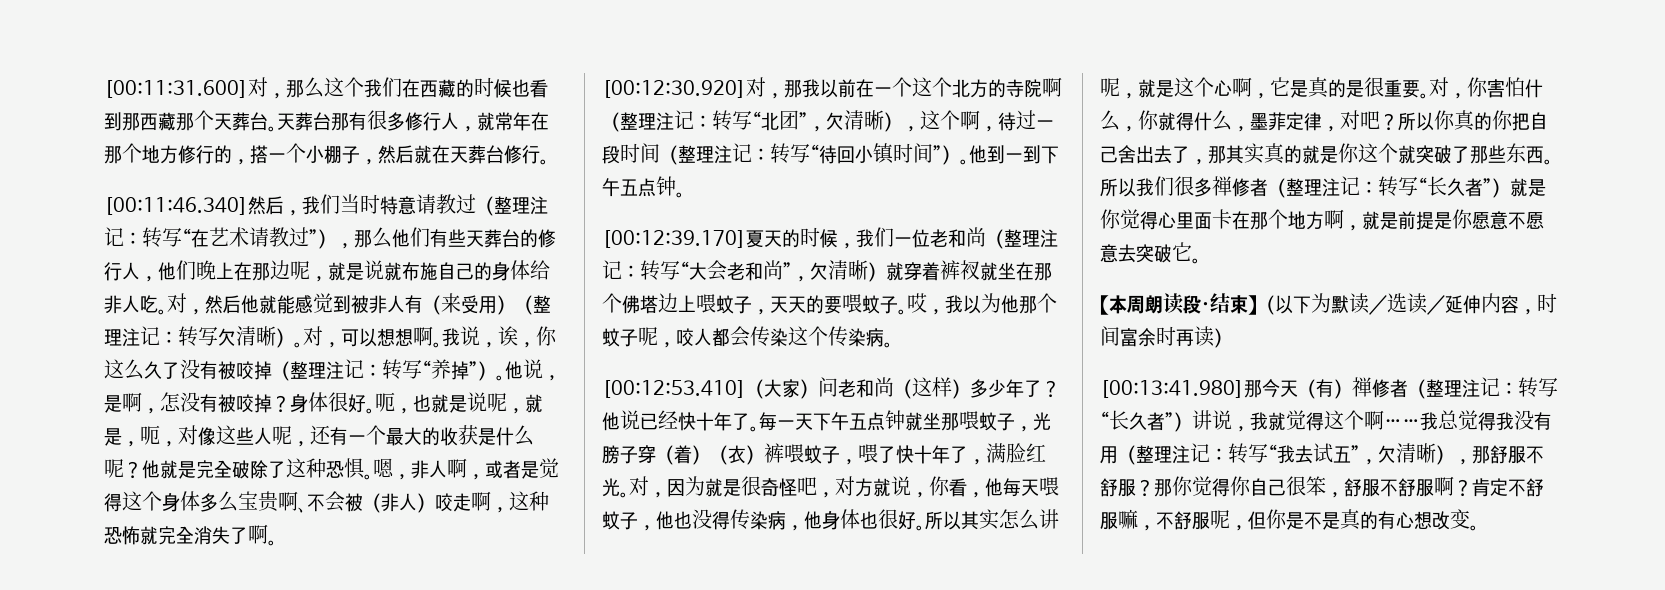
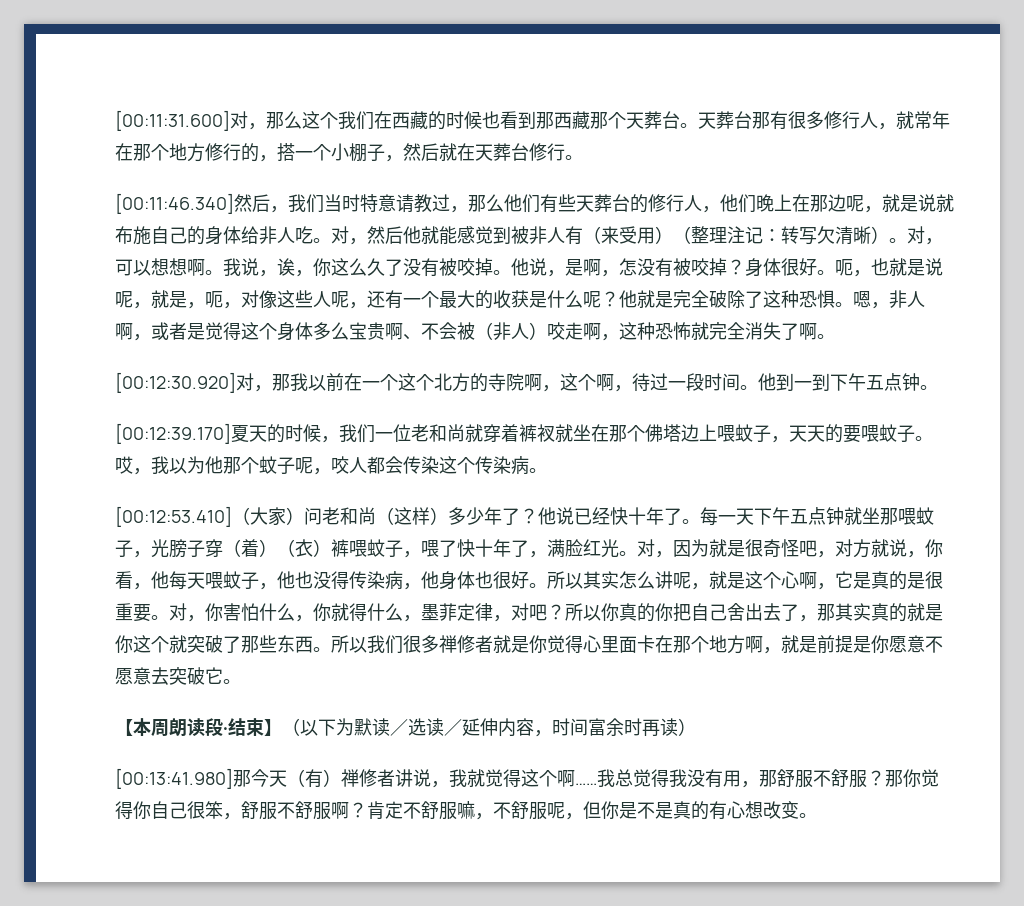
[476,196,548,216] [104,227,336,249] （整理注记：转写“在艺术请教过”） -> (450, 203) none
[272,359,496,381] （整理注记：转写“养掉”） -> (493, 267) none
[602,110,902,132] （整理注记：转写“北团”，欠清晰） -> (542, 382) none
[660,143,960,165] （整理注记：转写“待回小镇时间”） -> (740, 382) none
[986,229,1058,249] [602,260,886,282] （整理注记：转写“大会老和尚”，欠清晰） -> (465, 433) none
[1268,176,1510,198] （整理注记：转写“长久者”） -> (493, 644) none
[1408,377,1558,399] [1100,410,1192,432] （整理注记：转写“长久者”） -> (395, 778) none
[1118,443,1454,465] （整理注记：转写“我去试五”，欠清晰） -> (741, 778) none

